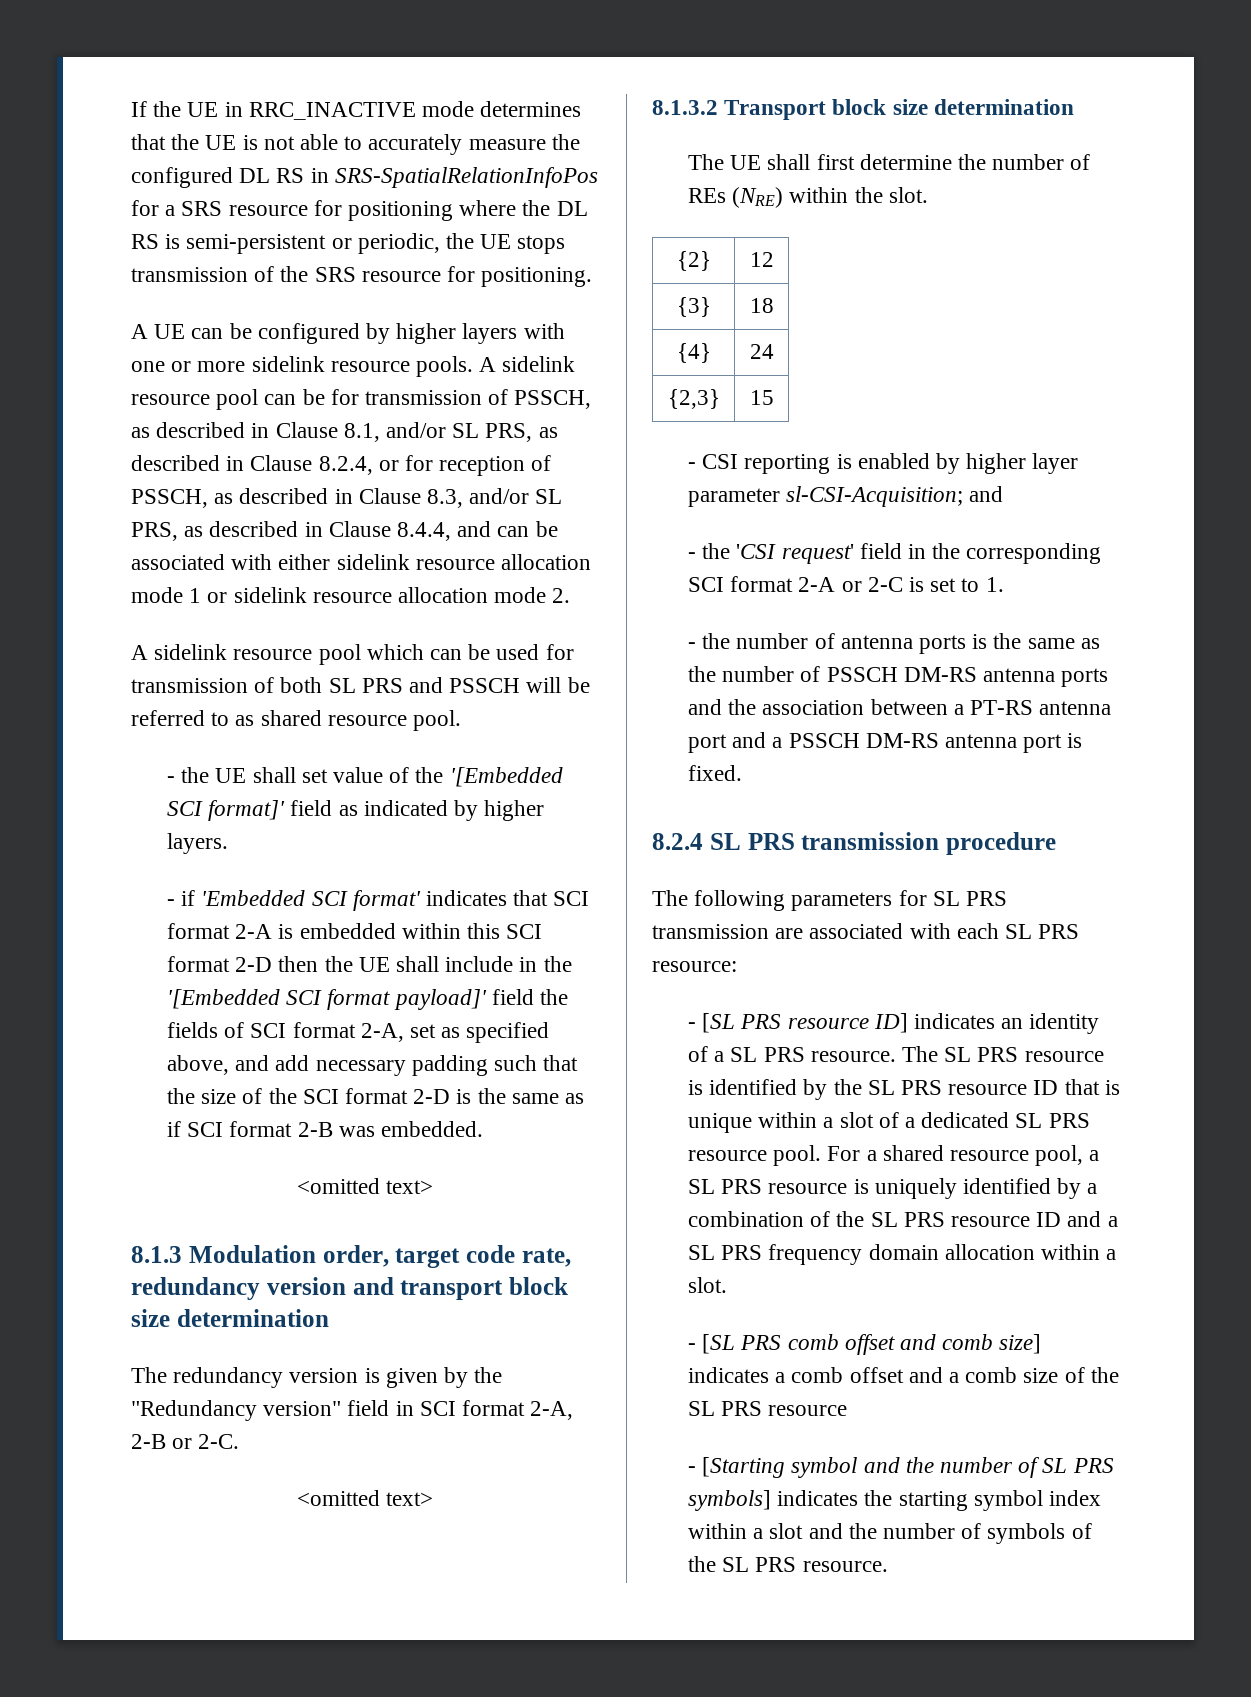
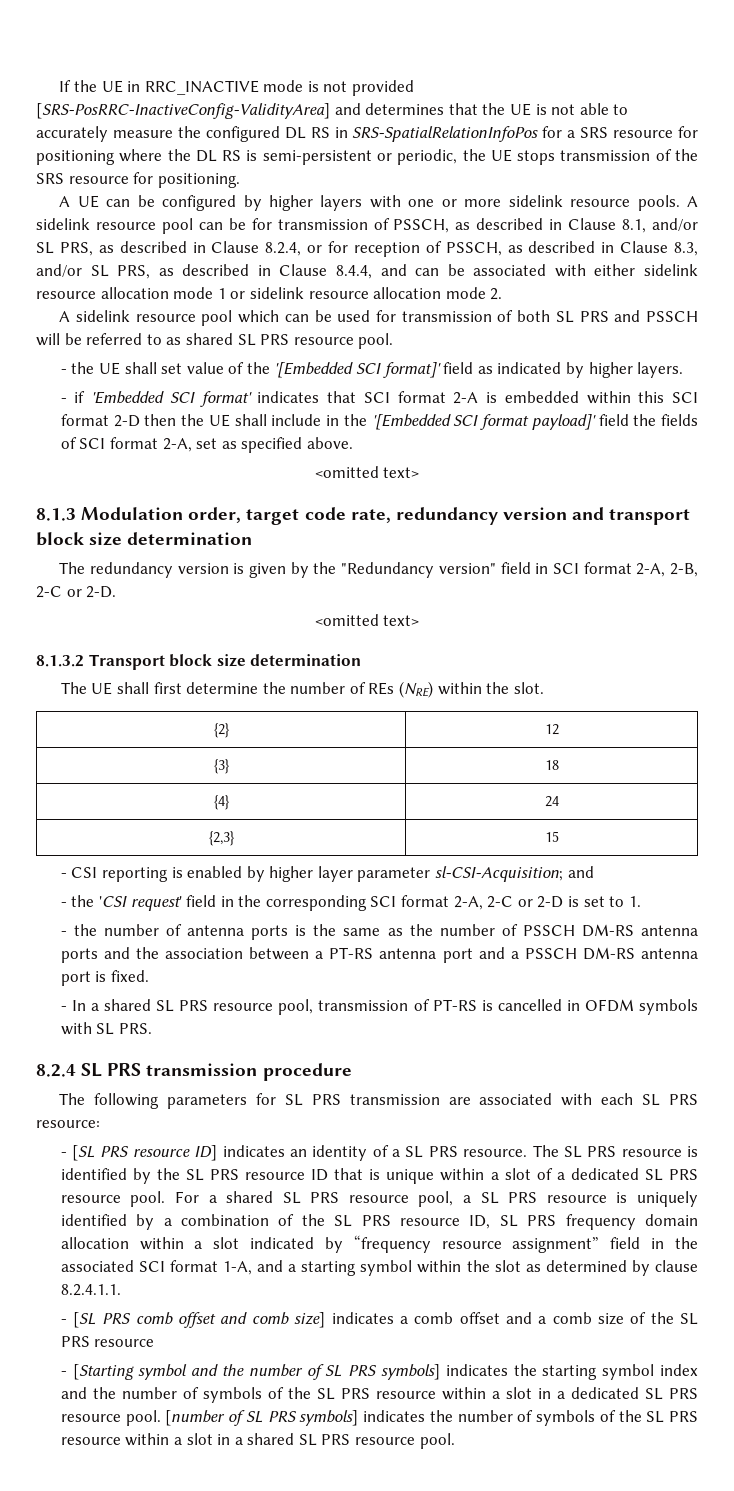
(475, 109) none -> [307,80,415,96] [36,103,361,119] is not provided [SRS-PosRRC-InactiveConfig-ValidityArea] and
(322, 718) none -> [237,334,290,346] SL PRS
[166,1055,579,1076] [166,1088,585,1104] [166,1121,483,1137] above, and add necessary padding such that the size of the SCI format 2-D is the same as if SCI format 2-B was embedded. -> [306,437,353,449] above.
[131,1434,240,1449] 2-B or 2-C. -> [669,563,698,577] [36,586,117,598] 2-B, 2-C or 2-D.
[798,577,903,592] 2-A or 2-C -> [453,896,564,910] 2-A, 2-C or 2-D
(742, 773) none -> [60,999,698,1015] [60,1022,152,1035] // - In a shared SL PRS resource pool, transmission of PT-RS is cancelled in OFDM symbols with SL PRS.
(944, 1153) none -> [282,1192,340,1204] SL PRS
[1036,1211,1118,1227] ID and a -> [469,1215,491,1229] ID,
[687,1277,727,1293] slot. -> [213,1235,698,1253] [60,1260,698,1276] [60,1284,121,1296] slot indicated by “frequency resource assignment” field in the associated SCI format 1-A, and a starting symbol within the slot as determined by clause 8.2.4.1.1.
[687,1523,804,1539] within a slot -> (698, 1370) none
[802,1561,888,1572] resource. -> [375,1387,698,1400] [60,1410,699,1426] [60,1433,455,1449] resource within a slot in a dedicated SL PRS resource pool. [number of SL PRS symbols] indicates the number of symbols of the SL PRS resource within a slot in a shared SL PRS resource pool.

